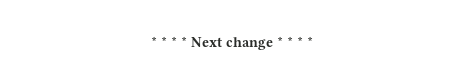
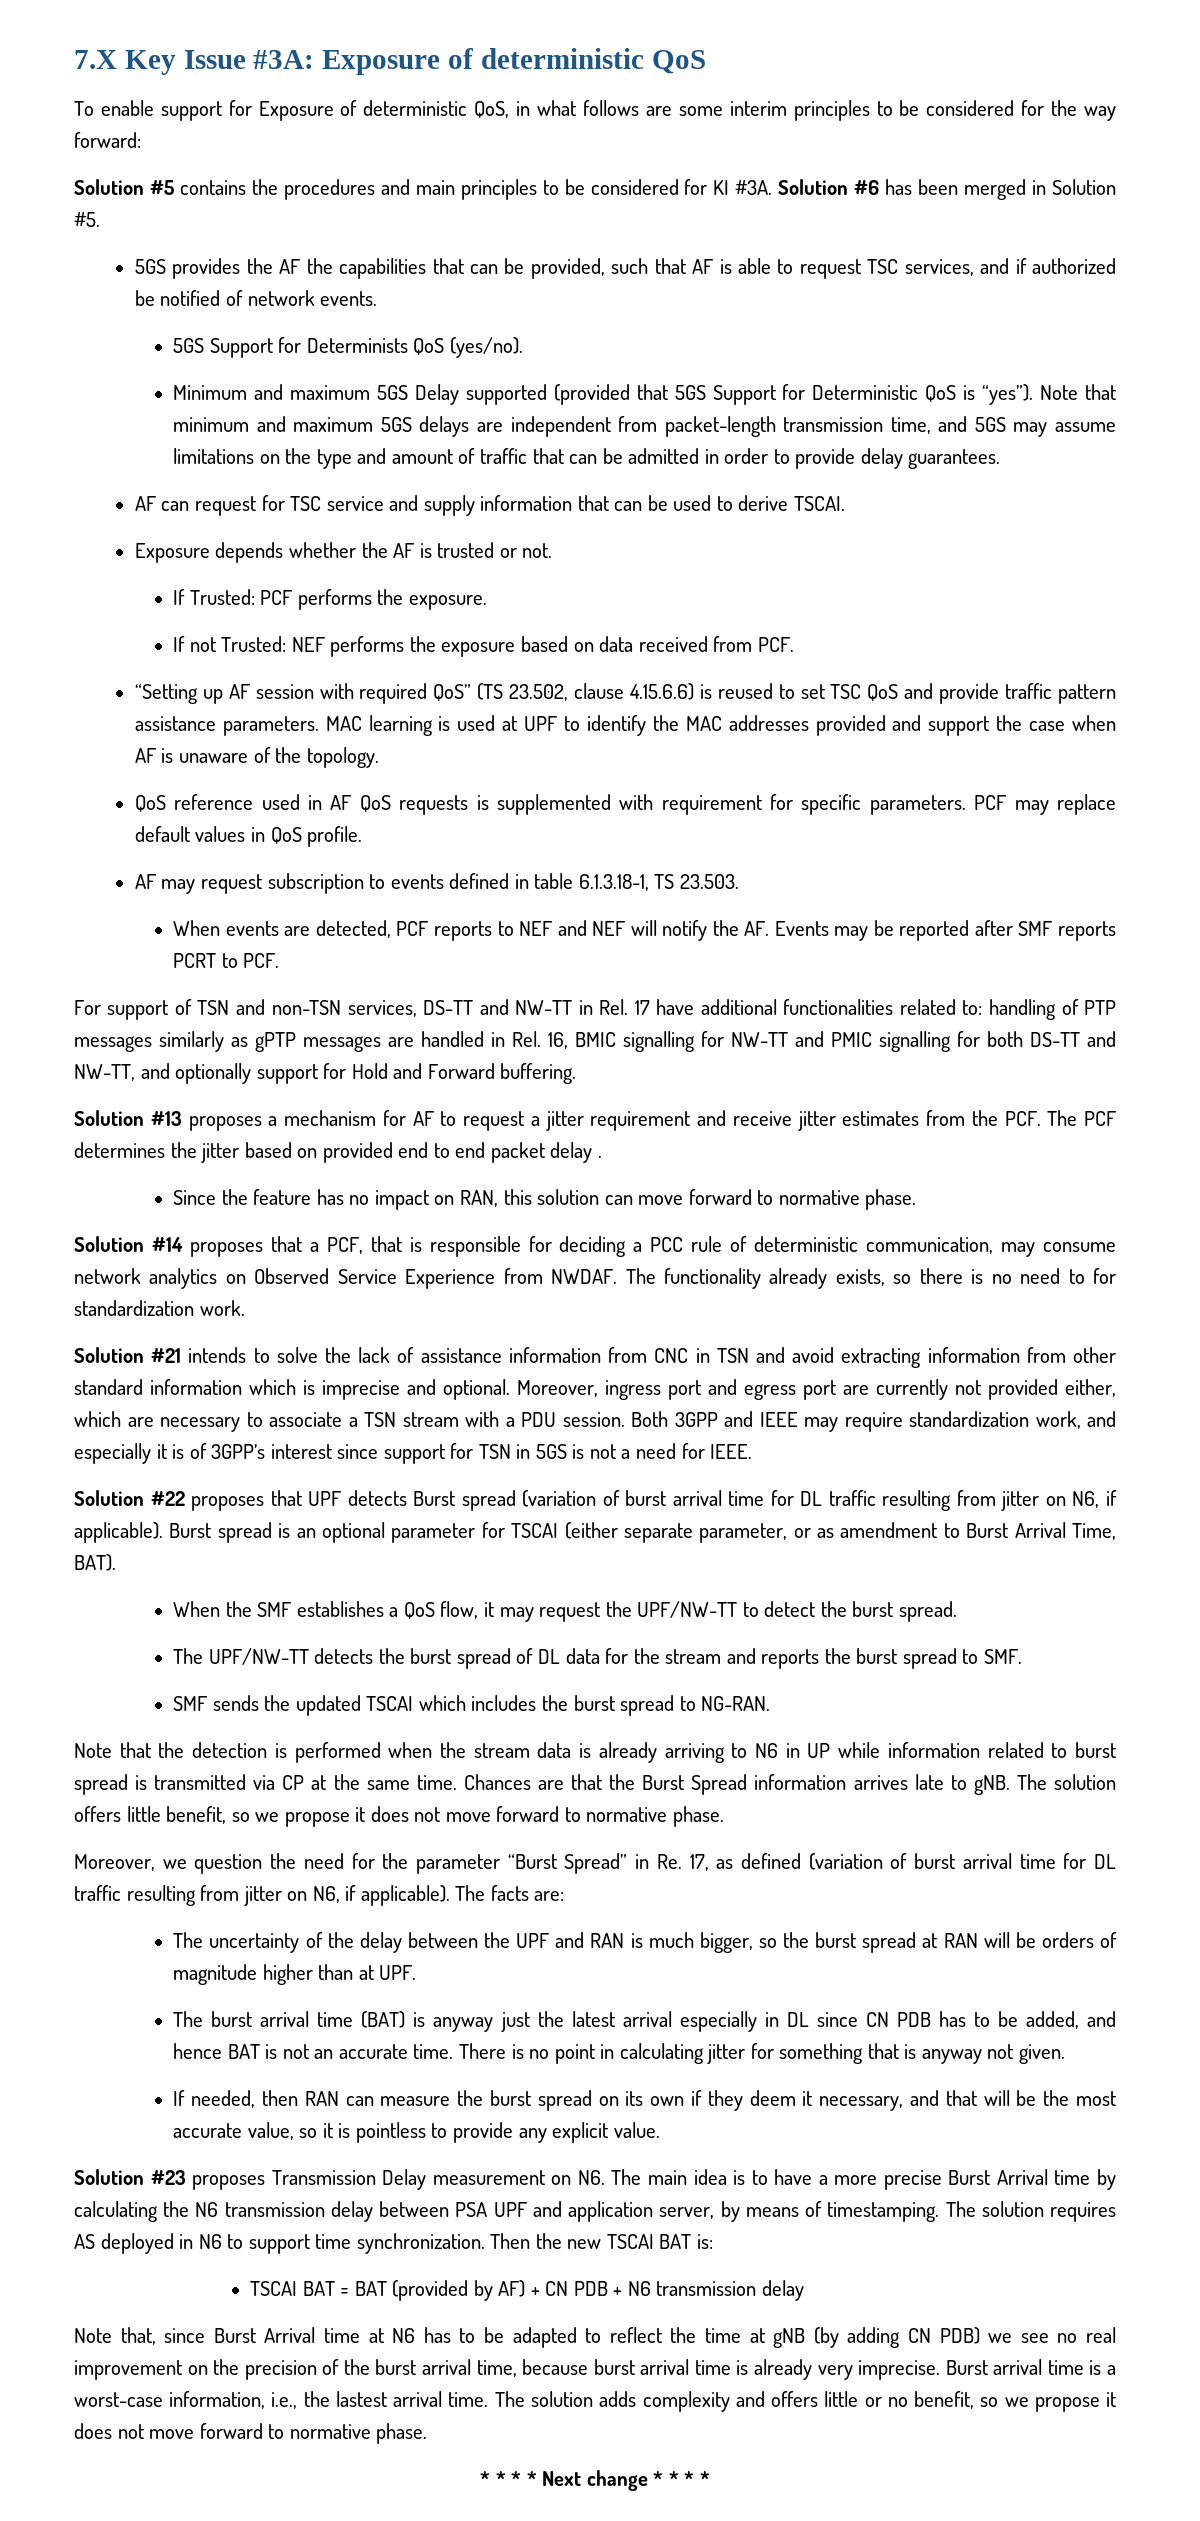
(151, 41) none -> [74,48,706,75] [74,100,1116,121] [74,132,141,148] [74,179,1117,200] [74,212,100,227] [134,258,1117,279] [134,290,378,306] [173,337,523,358] [173,384,1116,405] [173,416,1116,437] [173,448,1001,469] [134,495,845,516] [134,542,553,563] [173,589,487,610] [173,636,794,657] [134,683,1117,704] [134,715,1116,736] [134,747,379,768] [134,794,1116,815] [134,826,363,847] [134,873,739,894] [173,920,1116,941] [173,953,280,968] [74,999,1117,1020] [74,1031,1117,1052] [74,1063,577,1084] [74,1110,1118,1131] [74,1142,602,1163] [173,1189,917,1210] [74,1236,1117,1257] [74,1268,1116,1289] [74,1300,245,1316] [74,1347,1116,1368] [74,1379,1116,1400] [74,1411,1116,1432] [74,1443,753,1464] [74,1490,1117,1511] [74,1522,1117,1543] [74,1554,116,1571] [173,1601,957,1622] [173,1648,1022,1669] [173,1695,771,1716] [74,1742,1116,1763] [74,1774,1116,1795] [74,1806,724,1827] [74,1853,1117,1874] [74,1885,565,1906] [173,1932,1118,1953] [173,1964,417,1985] [173,2011,1117,2032] [173,2043,1065,2064] [173,2090,1116,2111] [173,2122,660,2143] [74,2169,1116,2190] [74,2201,1117,2222] [74,2233,713,2254] [249,2280,804,2301] [74,2327,1117,2348] [74,2359,1116,2380] [74,2391,1117,2412] [74,2423,428,2444] 7.X Key Issue #3A: Exposure of deterministic QoS // To enable support for Exposure of deterministic QoS, in what follows are some interim principles to be considered for the way forward: // Solution #5 contains the procedures and main principles to be considered for KI #3A. Solution #6 has been merged in Solution #5. // 5GS provides the AF the capabilities that can be provided, such that AF is able to request TSC services, and if authorized be notified of network events. // 5GS Support for Determinists QoS (yes/no). // Minimum and maximum 5GS Delay supported (provided that 5GS Support for Deterministic QoS is “yes”). Note that minimum and maximum 5GS delays are independent from packet-length transmission time, and 5GS may assume limitations on the type and amount of traffic that can be admitted in order to provide delay guarantees. // AF can request for TSC service and supply information that can be used to derive TSCAI. // Exposure depends whether the AF is trusted or not. // If Trusted: PCF performs the exposure. // If not Trusted: NEF performs the exposure based on data received from PCF. // “Setting up AF session with required QoS” (TS 23.502, clause 4.15.6.6) is reused to set TSC QoS and provide traffic pattern assistance parameters. MAC learning is used at UPF to identify the MAC addresses provided and support the case when AF is unaware of the topology. // QoS reference used in AF QoS requests is supplemented with requirement for specific parameters. PCF may replace default values in QoS profile. // AF may request subscription to events defined in table 6.1.3.18-1, TS 23.503. // When events are detected, PCF reports to NEF and NEF will notify the AF. Events may be reported after SMF reports PCRT to PCF. // For support of TSN and non-TSN services, DS-TT and NW-TT in Rel. 17 have additional functionalities related to: handling of PTP messages similarly as gPTP messages are handled in Rel. 16, BMIC signalling for NW-TT and PMIC signalling for both DS-TT and NW-TT, and optionally support for Hold and Forward buffering. // Solution #13 proposes a mechanism for AF to request a jitter requirement and receive jitter estimates from the PCF. The PCF determines the jitter based on provided end to end packet delay . // Since the feature has no impact on RAN, this solution can move forward to normative phase. // Solution #14 proposes that a PCF, that is responsible for deciding a PCC rule of deterministic communication, may consume network analytics on Observed Service Experience from NWDAF. The functionality already exists, so there is no need to for standardization work. // Solution #21 intends to solve the lack of assistance information from CNC in TSN and avoid extracting information from other standard information which is imprecise and optional. Moreover, ingress port and egress port are currently not provided either, which are necessary to associate a TSN stream with a PDU session. Both 3GPP and IEEE may require standardization work, and especially it is of 3GPP’s interest since support for TSN in 5GS is not a need for IEEE. // Solution #22 proposes that UPF detects Burst spread (variation of burst arrival time for DL traffic resulting from jitter on N6, if applicable). Burst spread is an optional parameter for TSCAI (either separate parameter, or as amendment to Burst Arrival Time, BAT). // When the SMF establishes a QoS flow, it may request the UPF/NW-TT to detect the burst spread. // The UPF/NW-TT detects the burst spread of DL data for the stream and reports the burst spread to SMF. // SMF sends the updated TSCAI which includes the burst spread to NG-RAN. // Note that the detection is performed when the stream data is already arriving to N6 in UP while information related to burst spread is transmitted via CP at the same time. Chances are that the Burst Spread information arrives late to gNB. The solution offers little benefit, so we propose it does not move forward to normative phase. // Moreover, we question the need for the parameter “Burst Spread” in Re. 17, as defined (variation of burst arrival time for DL traffic resulting from jitter on N6, if applicable). The facts are: // The uncertainty of the delay between the UPF and RAN is much bigger, so the burst spread at RAN will be orders of magnitude higher than at UPF. // The burst arrival time (BAT) is anyway just the latest arrival especially in DL since CN PDB has to be added, and hence BAT is not an accurate time. There is no point in calculating jitter for something that is anyway not given. // If needed, then RAN can measure the burst spread on its own if they deem it necessary, and that will be the most accurate value, so it is pointless to provide any explicit value. // Solution #23 proposes Transmission Delay measurement on N6. The main idea is to have a more precise Burst Arrival time by calculating the N6 transmission delay between PSA UPF and application server, by means of timestamping. The solution requires AS deployed in N6 to support time synchronization. Then the new TSCAI BAT is: // TSCAI BAT = BAT (provided by AF) + CN PDB + N6 transmission delay // Note that, since Burst Arrival time at N6 has to be adapted to reflect the time at gNB (by adding CN PDB) we see no real improvement on the precision of the burst arrival time, because burst arrival time is already very imprecise. Burst arrival time is a worst-case information, i.e., the lastest arrival time. The solution adds complexity and offers little or no benefit, so we propose it does not move forward to normative phase. //

